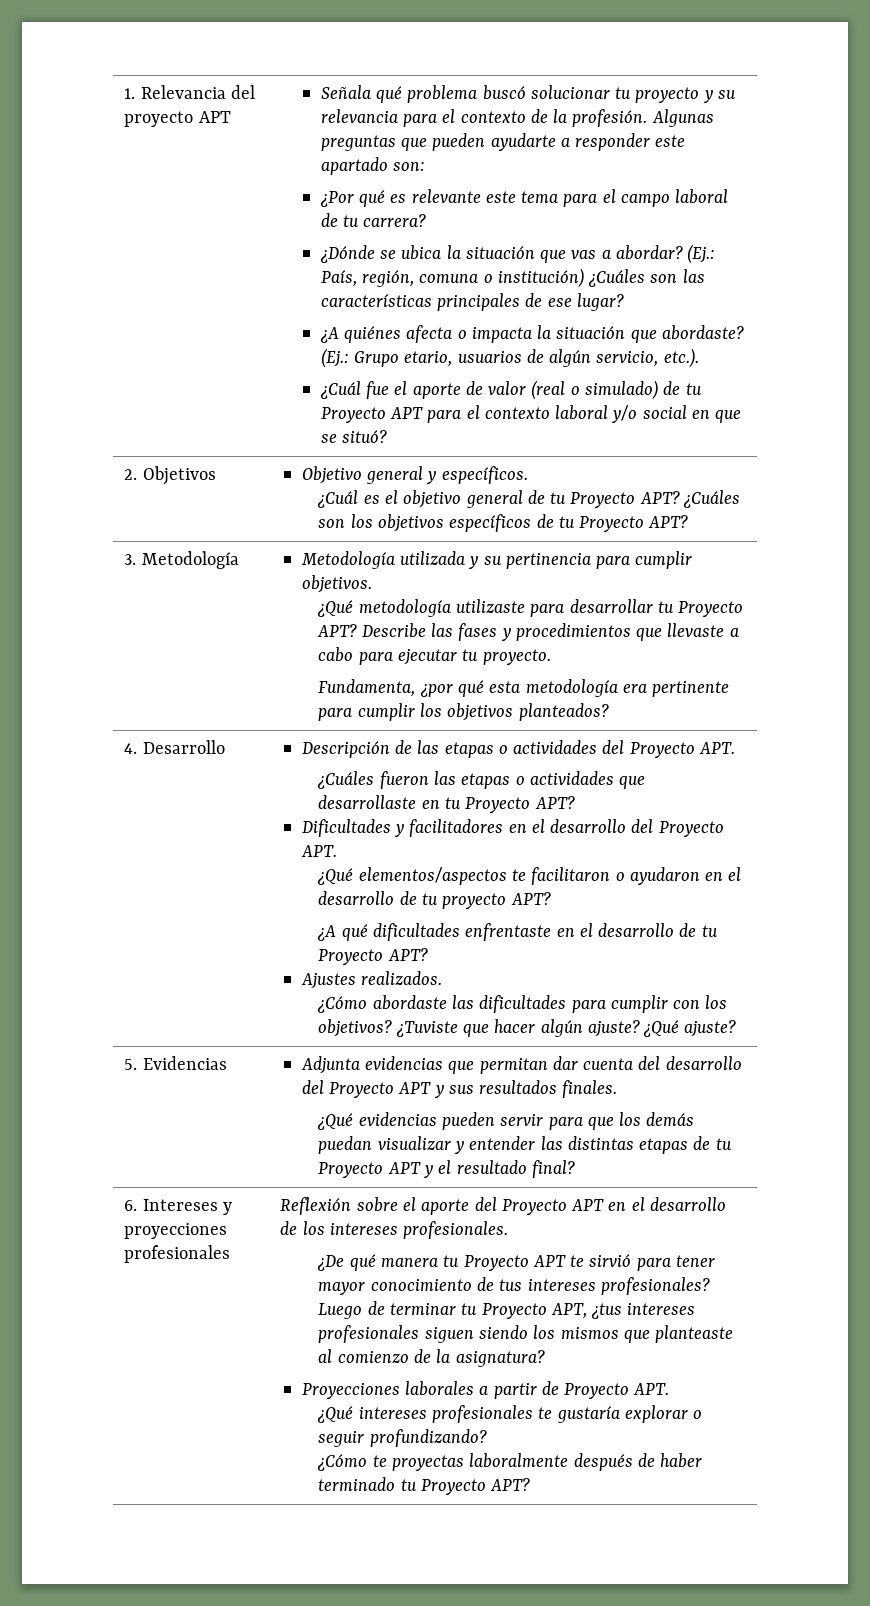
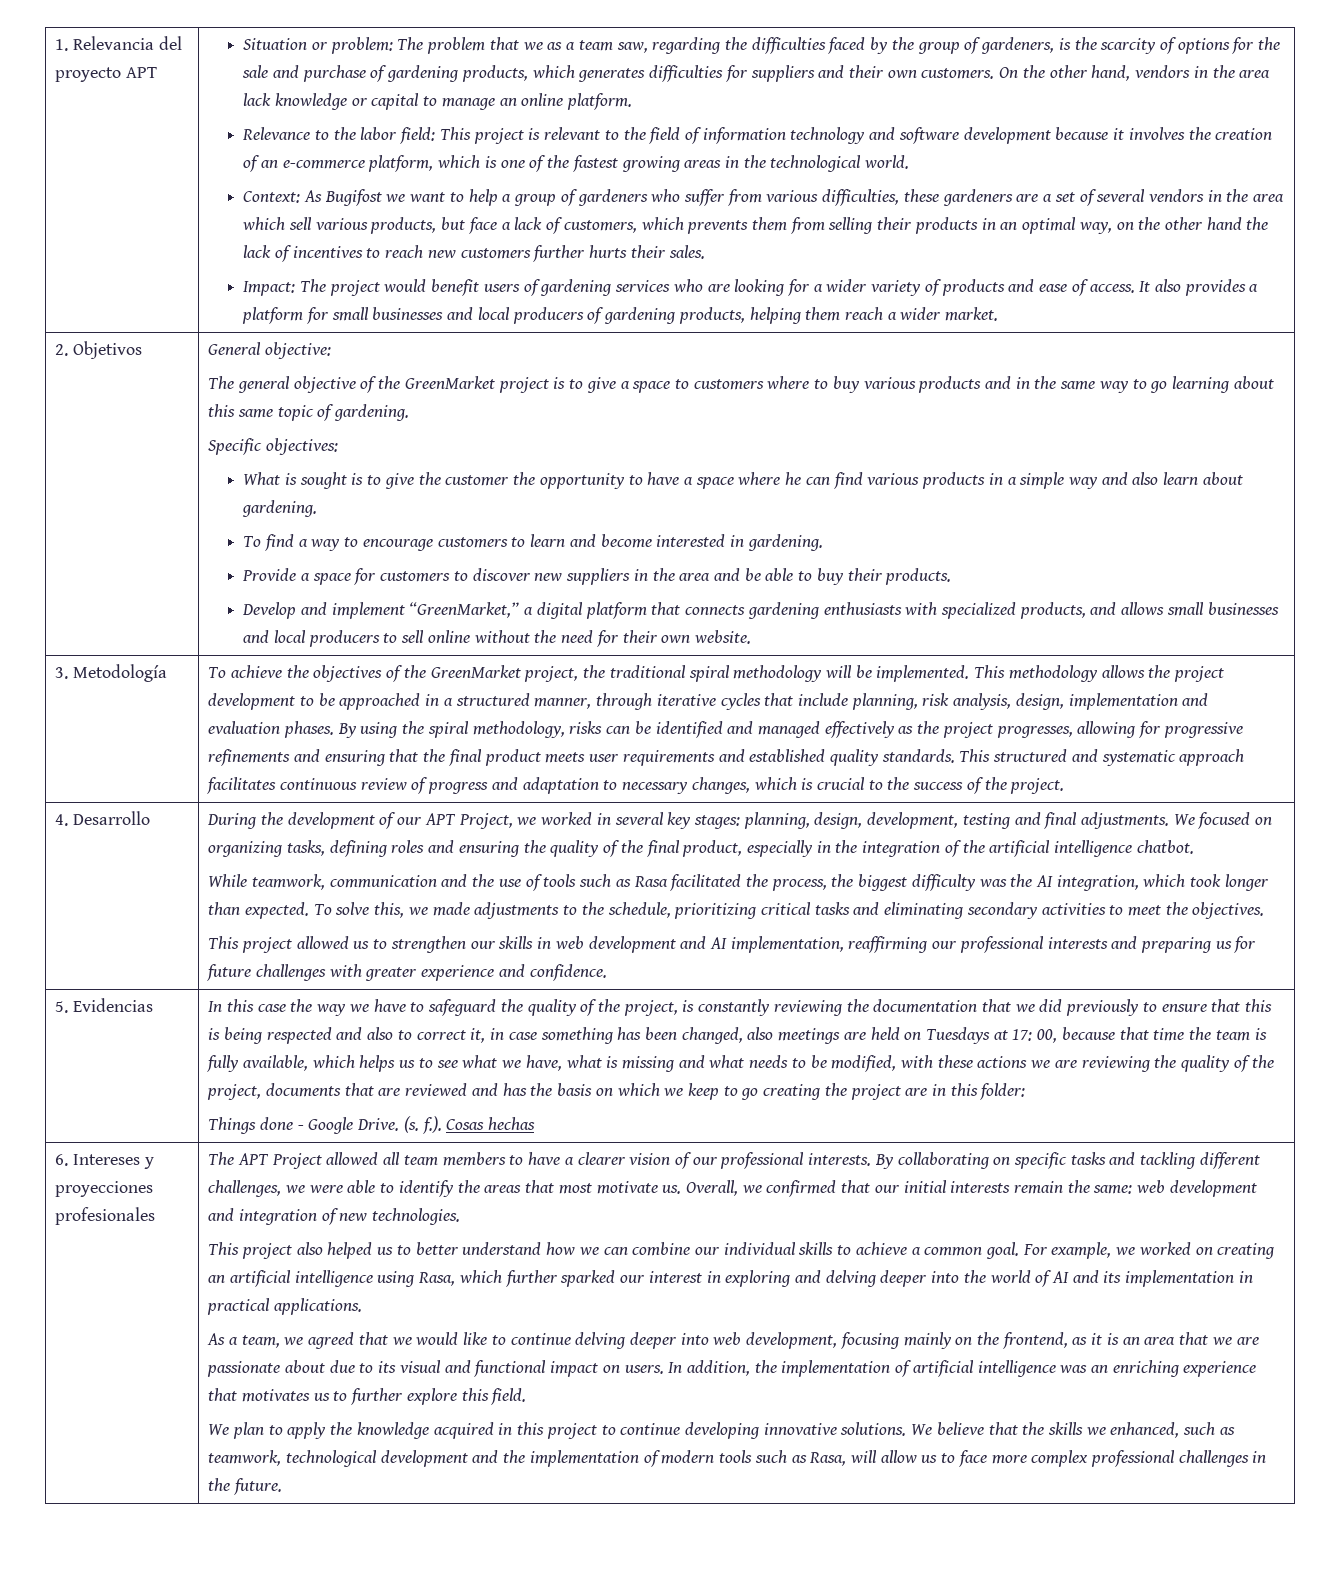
[320,85,737,103] [320,109,714,127] [320,133,686,151] [320,157,426,175] [319,189,729,207] [320,213,427,227] [319,244,716,264] [320,268,705,288] [320,293,624,311] [319,325,745,343] [320,348,699,368] [319,380,702,400] [320,405,742,423] [320,430,388,443] [124,466,216,485] [301,466,528,484] [317,490,740,508] [318,514,689,532] [124,551,239,569] [300,551,693,569] [301,575,372,593] [317,599,744,617] [317,623,739,641] [318,647,551,665] [318,679,730,697] [318,703,609,721] [124,740,225,754] [301,740,736,758] [317,771,646,789] [318,795,575,813] [301,819,724,837] [300,845,337,857] [317,867,742,885] [318,891,551,909] [317,923,718,941] [318,948,428,965] [300,971,443,989] [317,995,728,1013] [318,1019,737,1037] [124,1056,227,1070] [300,1056,742,1074] [301,1080,618,1098] [317,1112,695,1130] [318,1136,732,1154] [318,1160,575,1178] Señala qué problema buscó solucionar tu proyecto y su relevancia para el contexto de la profesión. Algunas preguntas que pueden ayudarte a responder este apartado son: // ¿Por qué es relevante este tema para el campo laboral de tu carrera? // ¿Dónde se ubica la situación que vas a abordar? (Ej.: País, región, comuna o institución) ¿Cuáles son las características principales de ese lugar? // ¿A quiénes afecta o impacta la situación que abordaste? (Ej.: Grupo etario, usuarios de algún servicio, etc.). // ¿Cuál fue el aporte de valor (real o simulado) de tu Proyecto APT para el contexto laboral y/o social en que se situó? // 2. Objetivos | Objetivo general y específicos. // ¿Cuál es el objetivo general de tu Proyecto APT? ¿Cuáles son los objetivos específicos de tu Proyecto APT? // 3. Metodología | Metodología utilizada y su pertinencia para cumplir objetivos. // ¿Qué metodología utilizaste para desarrollar tu Proyecto APT? Describe las fases y procedimientos que llevaste a cabo para ejecutar tu proyecto. // Fundamenta, ¿por qué esta metodología era pertinente para cumplir los objetivos planteados? // 4. Desarrollo | Descripción de las etapas o actividades del Proyecto APT. // ¿Cuáles fueron las etapas o actividades que desarrollaste en tu Proyecto APT? // Dificultades y facilitadores en el desarrollo del Proyecto APT. // ¿Qué elementos/aspectos te facilitaron o ayudaron en el desarrollo de tu proyecto APT? // ¿A qué dificultades enfrentaste en el desarrollo de tu Proyecto APT? // Ajustes realizados. // ¿Cómo abordaste las dificultades para cumplir con los objetivos? ¿Tuviste que hacer algún ajuste? ¿Qué ajuste? // 5. Evidencias | Adjunta evidencias que permitan dar cuenta del desarrollo del Proyecto APT y sus resultados finales. // ¿Qué evidencias pueden servir para que los demás puedan visualizar y entender las distintas etapas de tu Proyecto APT y el resultado final? -> [243,37,1281,54] [242,65,1271,82] [243,93,633,110] [242,127,1273,144] [243,155,910,172] [243,189,1285,206] [242,217,1269,234] [243,245,705,262] [243,279,1259,296] [242,307,999,324] [55,341,142,359] [208,342,331,359] [208,376,1274,393] [208,404,410,421] [208,438,338,455] [243,472,1243,489] [242,500,318,517] [243,534,823,551] [242,568,952,585] [242,602,1279,619] [243,630,751,647] [55,664,167,682] [208,665,1225,682] [208,693,1209,710] [208,721,1243,738] [208,749,1245,766] [207,777,1065,794] [55,811,150,826] [207,812,1273,829] [208,840,1194,857] [208,874,1269,891] [208,902,1265,919] [208,936,1257,953] [207,964,607,981] [55,998,153,1013] [208,999,1273,1016] [208,1027,1267,1044] [207,1055,1274,1072] [207,1083,1026,1100] [208,1116,536,1134] Situation or problem: The problem that we as a team saw, regarding the difficulties faced by the group of gardeners, is the scarcity of options for the sale and purchase of gardening products, which generates difficulties for suppliers and their own customers. On the other hand, vendors in the area lack knowledge or capital to manage an online platform. // Relevance to the labor field: This project is relevant to the field of information technology and software development because it involves the creation of an e-commerce platform, which is one of the fastest growing areas in the technological world. // Context: As Bugifost we want to help a group of gardeners who suffer from various difficulties, these gardeners are a set of several vendors in the area which sell various products, but face a lack of customers, which prevents them from selling their products in an optimal way, on the other hand the lack of incentives to reach new customers further hurts their sales. // Impact: The project would benefit users of gardening services who are looking for a wider variety of products and ease of access. It also provides a platform for small businesses and local producers of gardening products, helping them reach a wider market. // 2. Objetivos | General objective: // The general objective of the GreenMarket project is to give a space to customers where to buy various products and in the same way to go learning about this same topic of gardening. // Specific objectives: // What is sought is to give the customer the opportunity to have a space where he can find various products in a simple way and also learn about gardening. // To find a way to encourage customers to learn and become interested in gardening. // Provide a space for customers to discover new suppliers in the area and be able to buy their products. // Develop and implement “GreenMarket,” a digital platform that connects gardening enthusiasts with specialized products, and allows small businesses and local producers to sell online without the need for their own website. // 3. Metodología | To achieve the objectives of the GreenMarket project, the traditional spiral methodology will be implemented. This methodology allows the project development to be approached in a structured manner, through iterative cycles that include planning, risk analysis, design, implementation and evaluation phases. By using the spiral methodology, risks can be identified and managed effectively as the project progresses, allowing for progressive refinements and ensuring that the final product meets user requirements and established quality standards. This structured and systematic approach facilitates continuous review of progress and adaptation to necessary changes, which is crucial to the success of the project. // 4. Desarrollo | During the development of our APT Project, we worked in several key stages: planning, design, development, testing and final adjustments. We focused on organizing tasks, defining roles and ensuring the quality of the final product, especially in the integration of the artificial intelligence chatbot. // While teamwork, communication and the use of tools such as Rasa facilitated the process, the biggest difficulty was the AI integration, which took longer than expected. To solve this, we made adjustments to the schedule, prioritizing critical tasks and eliminating secondary activities to meet the objectives. // This project allowed us to strengthen our skills in web development and AI implementation, reaffirming our professional interests and preparing us for future challenges with greater experience and confidence. // 5. Evidencias | In this case the way we have to safeguard the quality of the project, is constantly reviewing the documentation that we did previously to ensure that this is being respected and also to correct it, in case something has been changed, also meetings are held on Tuesdays at 17: 00, because that time the team is fully available, which helps us to see what we have, what is missing and what needs to be modified, with these actions we are reviewing the quality of the project, documents that are reviewed and has the basis on which we keep to go creating the project are in this folder: // Things done - Google Drive. (s. f.). Cosas hechas
[280,1197,726,1215] [280,1221,509,1239] [317,1254,715,1271] [318,1277,710,1295] [318,1301,696,1319] [318,1325,734,1343] [318,1349,545,1367] [301,1381,670,1399] [317,1405,703,1423] [318,1429,487,1447] [317,1453,703,1471] [318,1477,531,1495] Reflexión sobre el aporte del Proyecto APT en el desarrollo de los intereses profesionales. // ¿De qué manera tu Proyecto APT te sirvió para tener mayor conocimiento de tus intereses profesionales? Luego de terminar tu Proyecto APT, ¿tus intereses profesionales siguen siendo los mismos que planteaste al comienzo de la asignatura? // Proyecciones laborales a partir de Proyecto APT. // ¿Qué intereses profesionales te gustaría explorar o seguir profundizando? // ¿Cómo te proyectas laboralmente después de haber terminado tu Proyecto APT? -> [208,1152,1260,1169] [208,1180,1257,1197] [208,1208,461,1225] [208,1242,1275,1259] [208,1270,1253,1287] [207,1298,362,1315] [207,1332,1259,1349] [207,1360,1257,1377] [208,1388,527,1405] [208,1422,1235,1439] [208,1450,1267,1467] [208,1478,282,1495] The APT Project allowed all team members to have a clearer vision of our professional interests. By collaborating on specific tasks and tackling different challenges, we were able to identify the areas that most motivate us. Overall, we confirmed that our initial interests remain the same: web development and integration of new technologies. // This project also helped us to better understand how we can combine our individual skills to achieve a common goal. For example, we worked on creating an artificial intelligence using Rasa, which further sparked our interest in exploring and delving deeper into the world of AI and its implementation in practical applications. // As a team, we agreed that we would like to continue delving deeper into web development, focusing mainly on the frontend, as it is an area that we are passionate about due to its visual and functional impact on users. In addition, the implementation of artificial intelligence was an enriching experience that motivates us to further explore this field. // We plan to apply the knowledge acquired in this project to continue developing innovative solutions. We believe that the skills we enhanced, such as teamwork, technological development and the implementation of modern tools such as Rasa, will allow us to face more complex professional challenges in the future.

